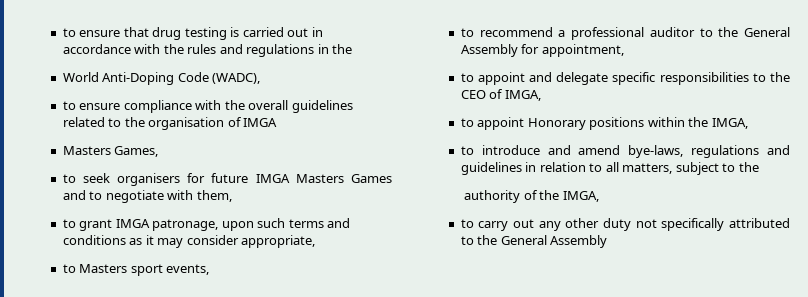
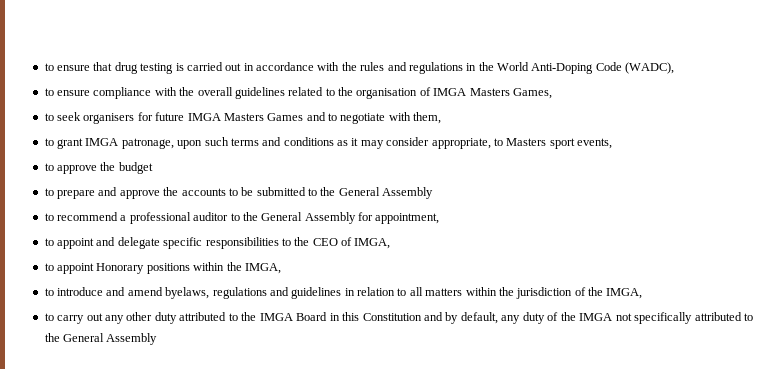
(353, 49) // -> (494, 66) none
(278, 122) // -> (467, 92) none
(316, 241) // -> (491, 143) none
(210, 269) none -> [44,162,153,174] [44,187,434,199] // to approve the budget // to prepare and approve the accounts to be submitted to the General Assembly
[628,145,684,158] bye-laws, -> [165,287,210,299] byelaws,
[622,162,759,175] [464,190,521,203] matters, subject to the // authority -> [425,287,573,299] matters within the jurisdiction
(632, 224) none -> [179,312,613,324] attributed to the IMGA Board in this Constitution and by default, any duty of the IMGA

